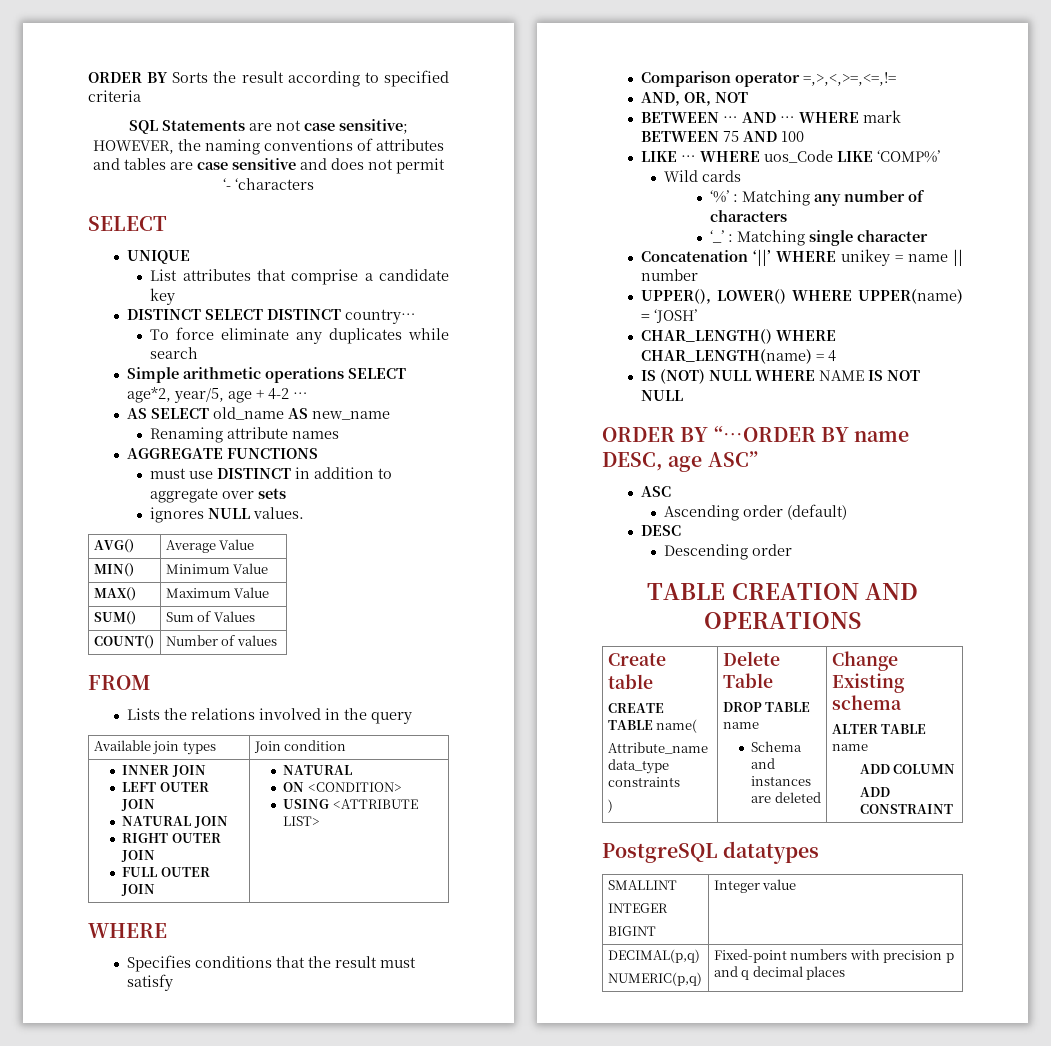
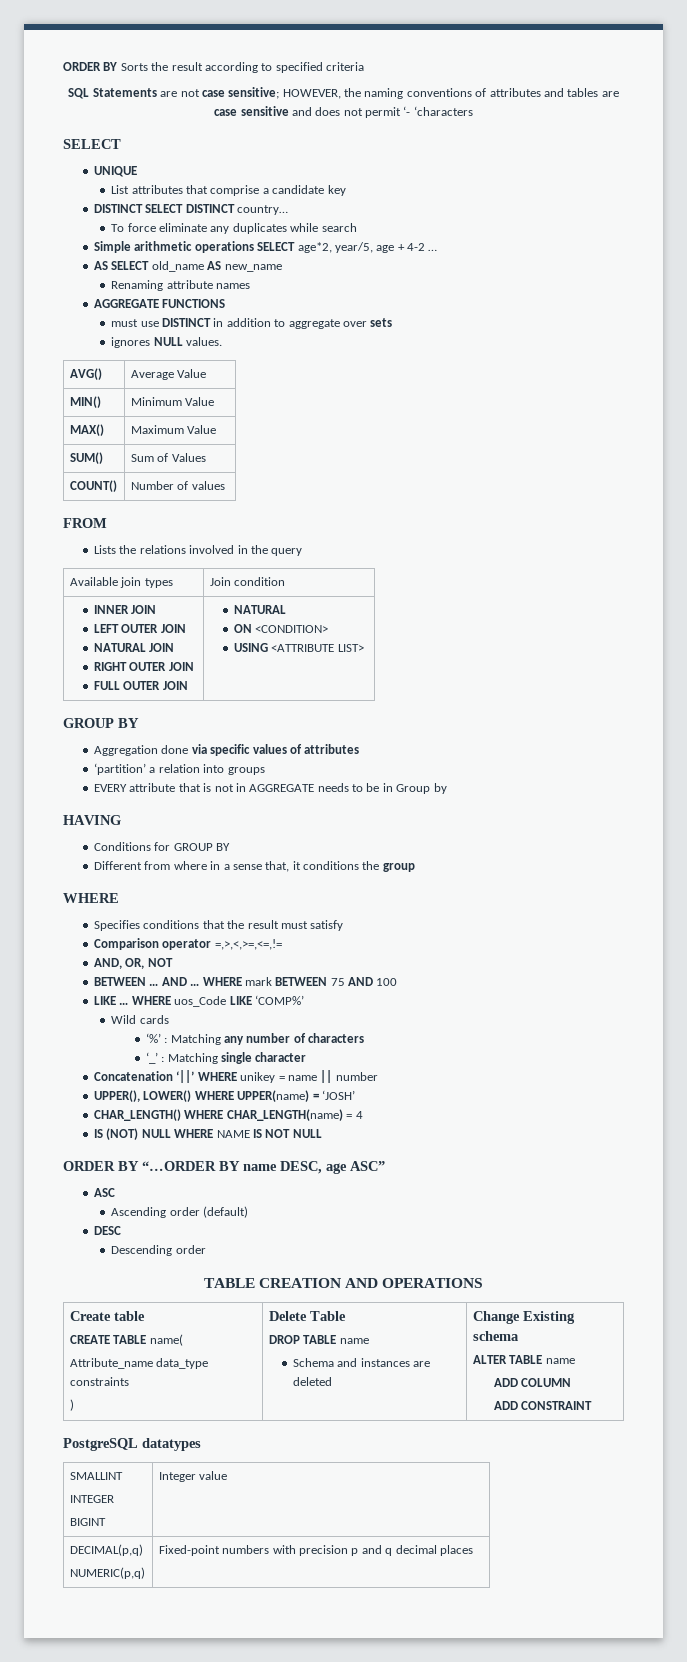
(321, 821) none -> [63,718,139,728] [94,744,360,756] [94,763,265,775] [94,783,447,794] [63,815,121,825] [94,842,231,851] [94,861,415,872] // GROUP BY // Aggregation done via specific values of attributes // ‘partition’ a relation into groups // EVERY attribute that is not in AGGREGATE needs to be in Group by // HAVING // Conditions for GROUP BY // Different from where in a sense that, it conditions the group

